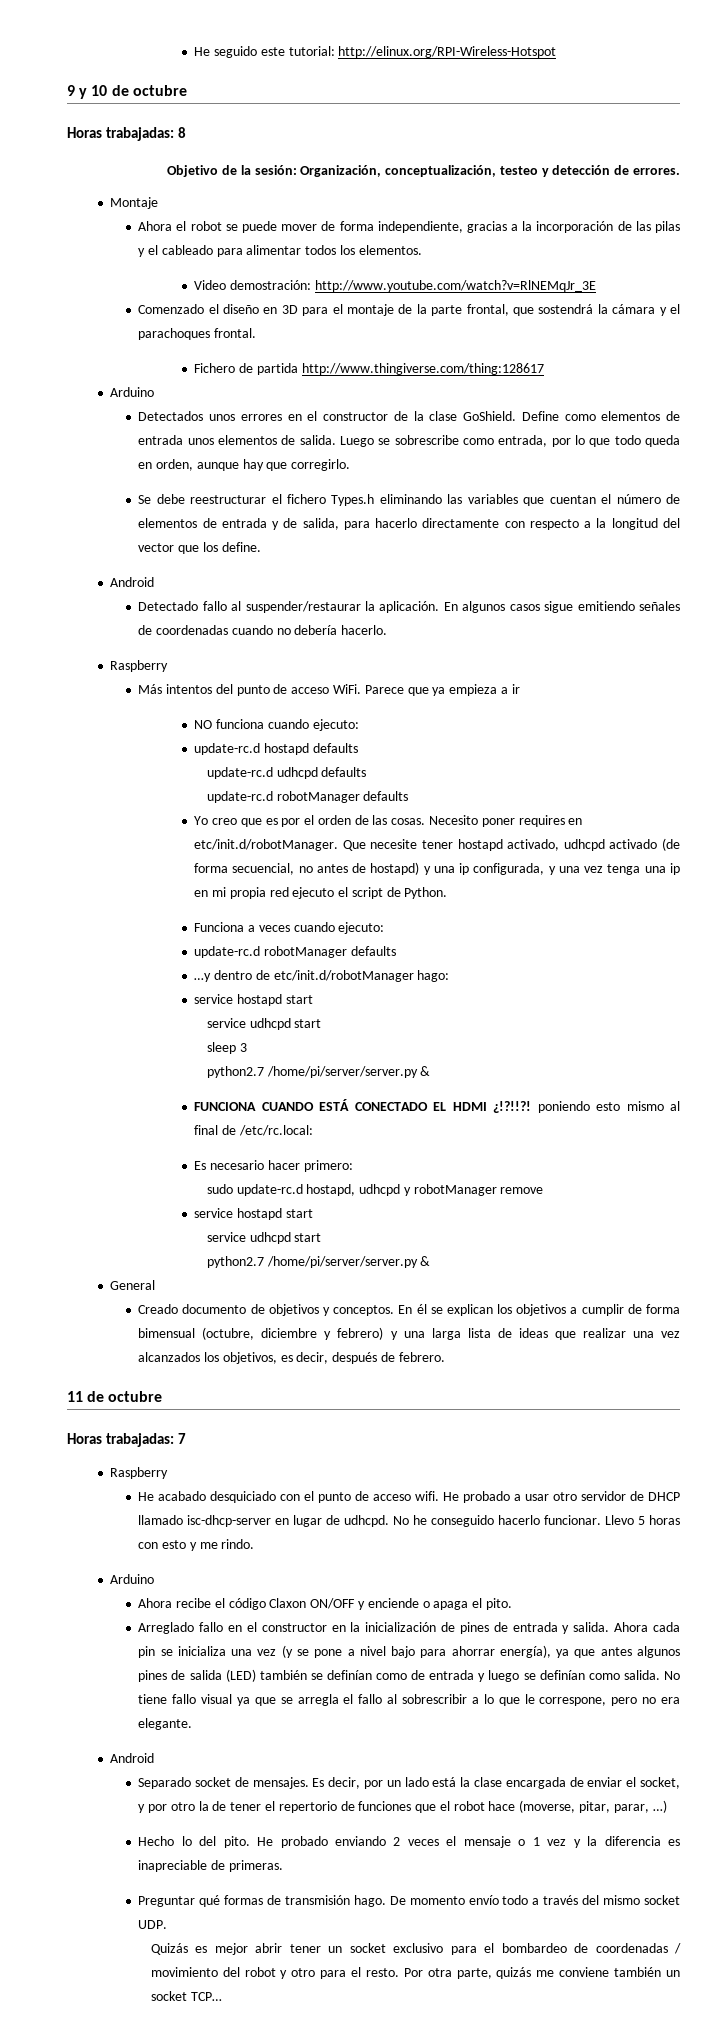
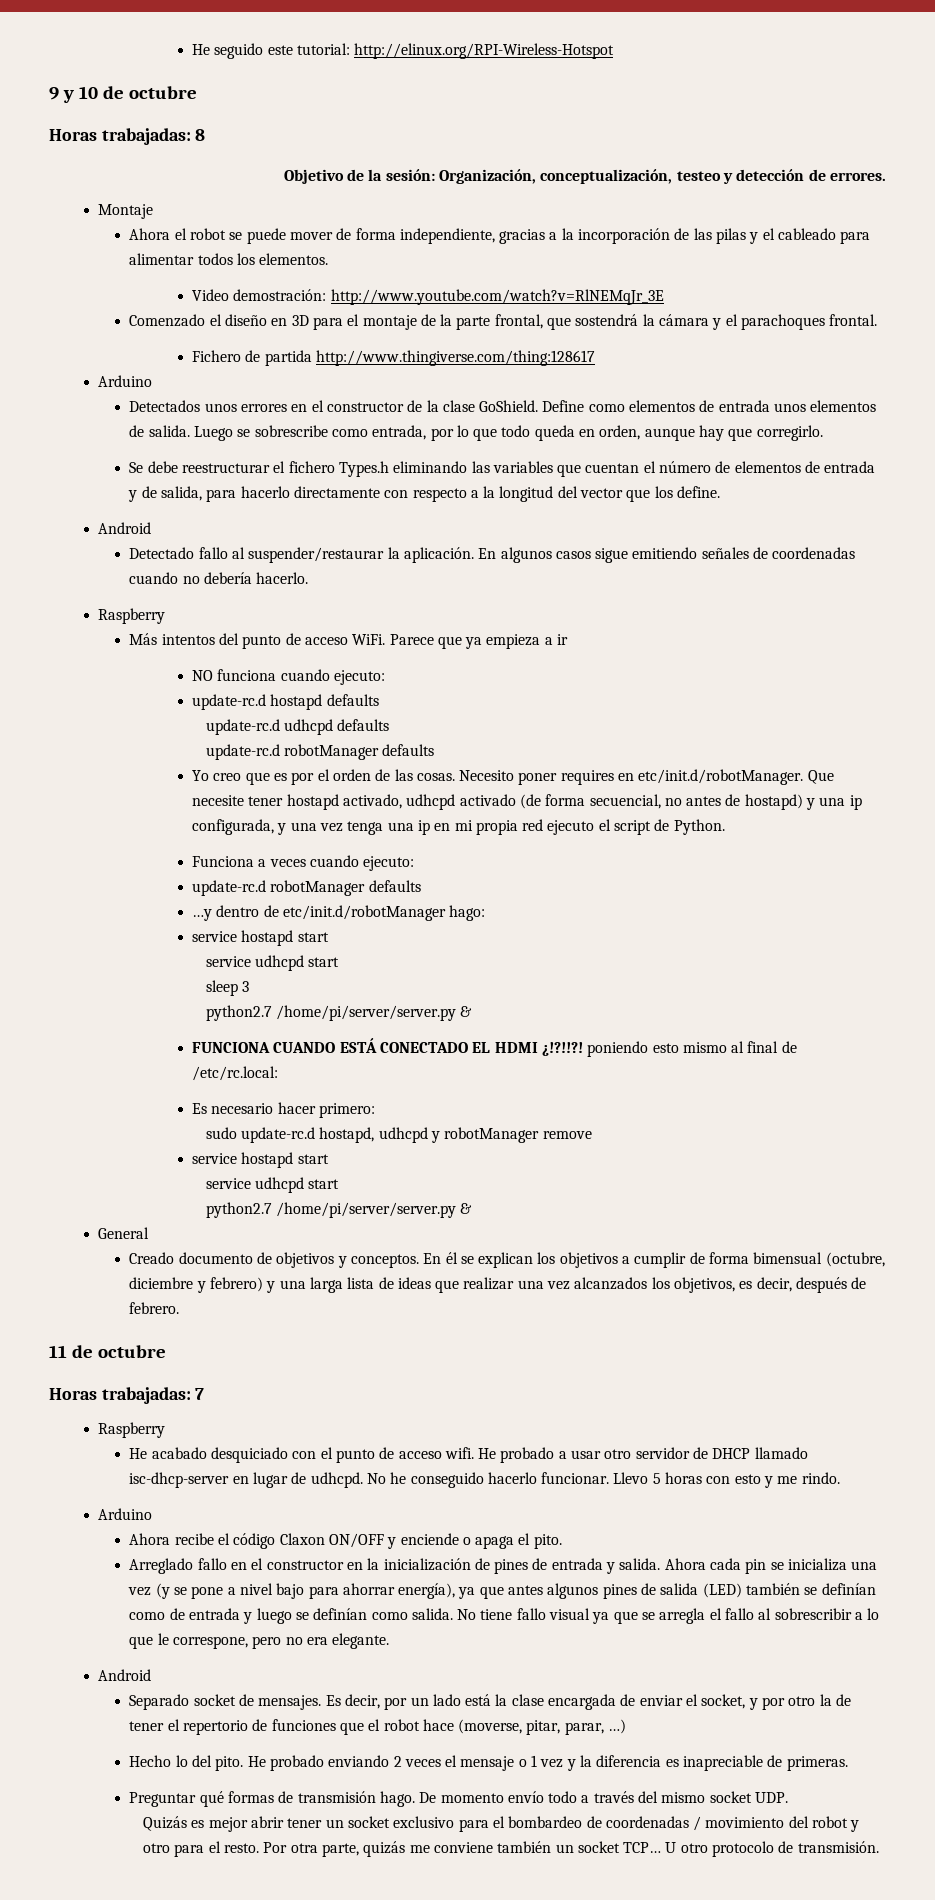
(222, 1996) none -> [665,1841,879,1857] U otro protocolo de transmisión.

